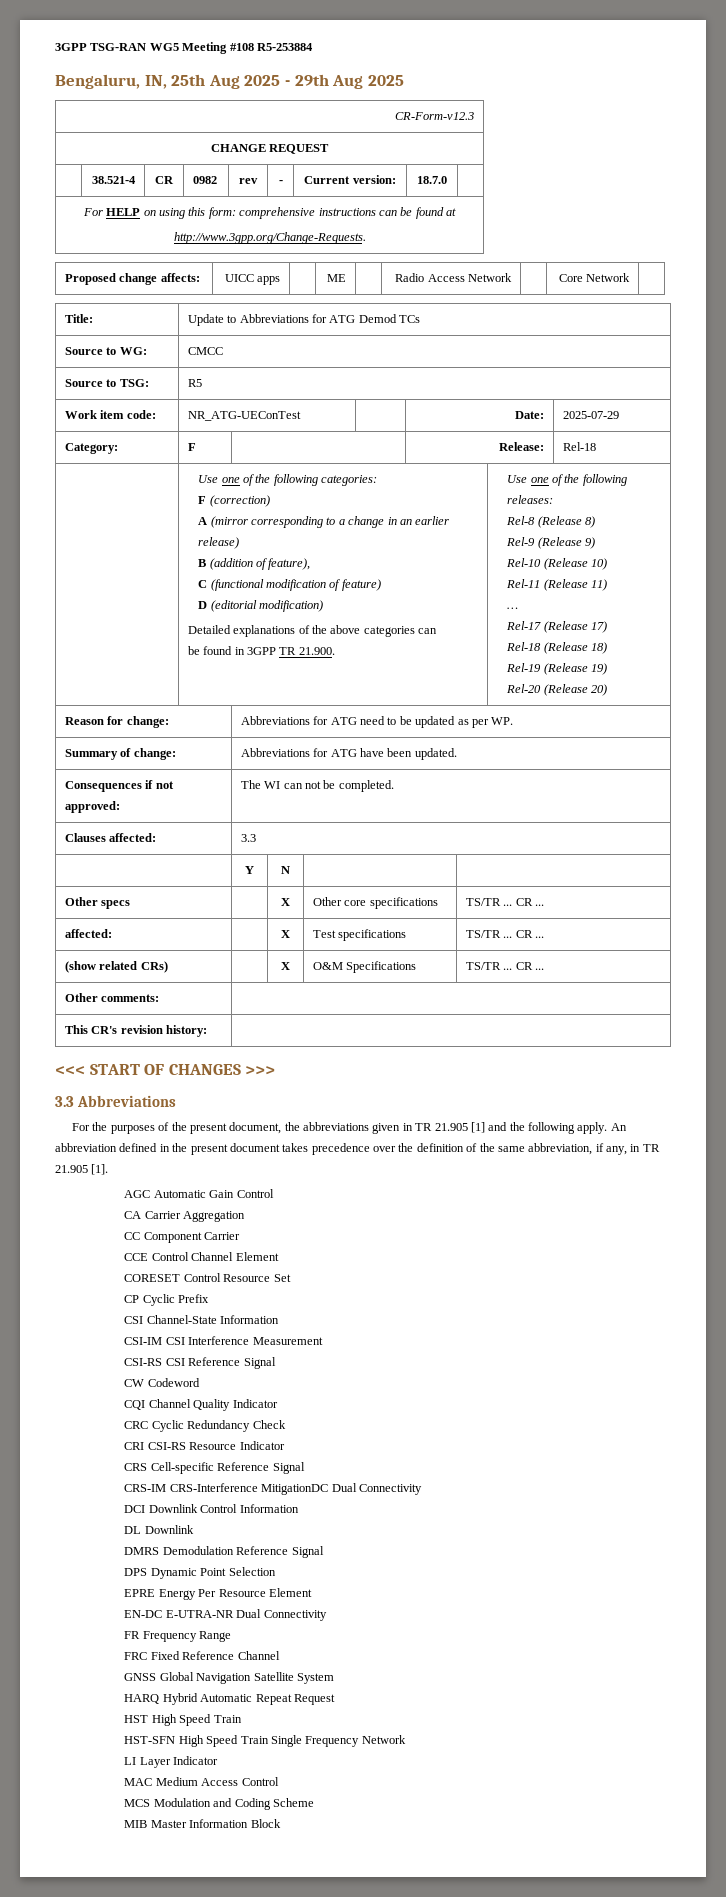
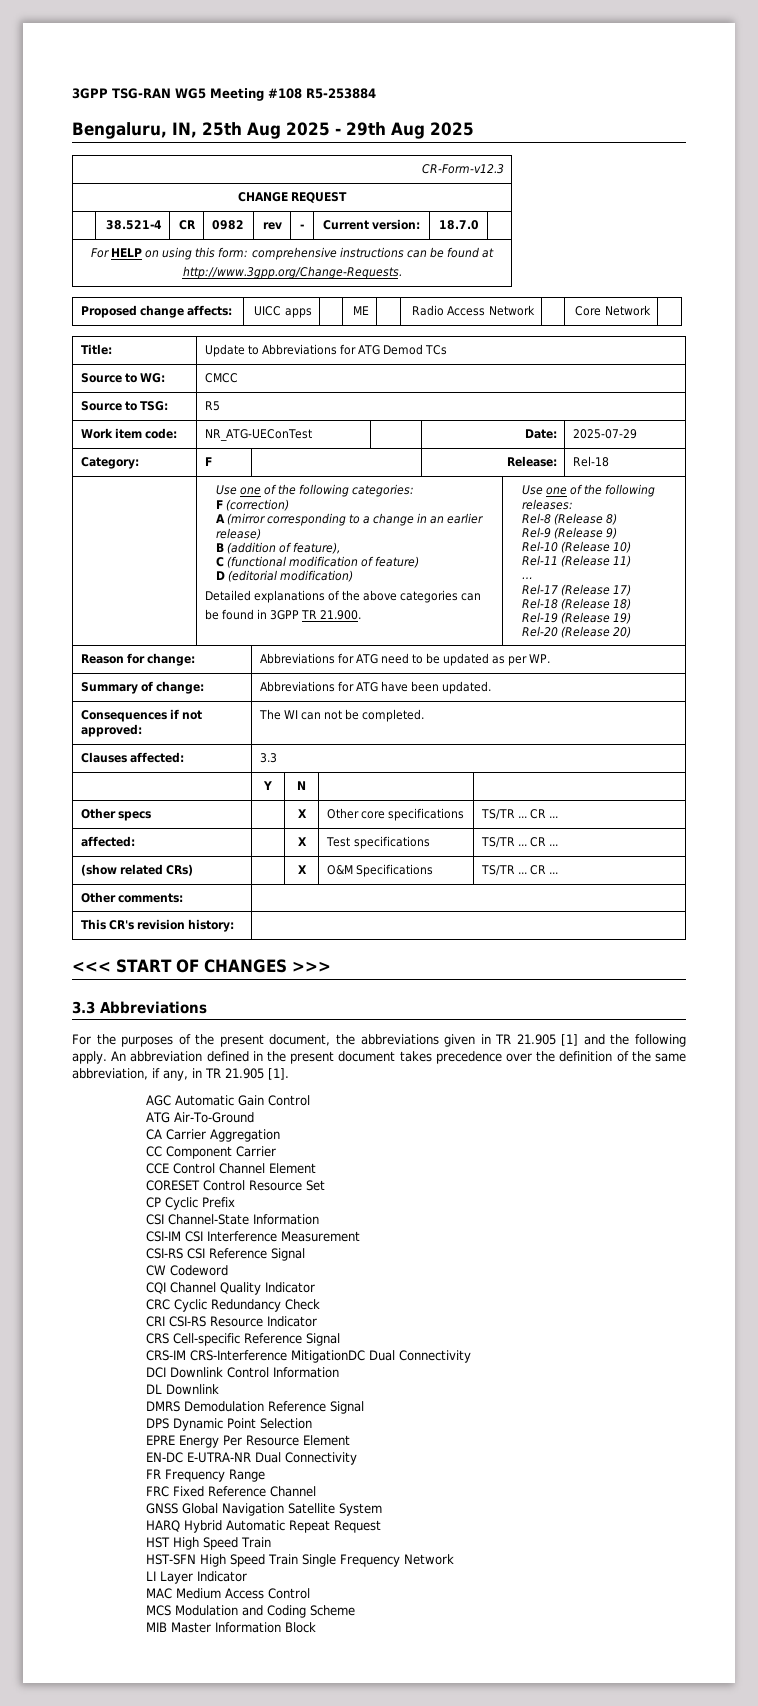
(274, 1193) none -> [145,1112,254,1123] // ATG Air-To-Ground

